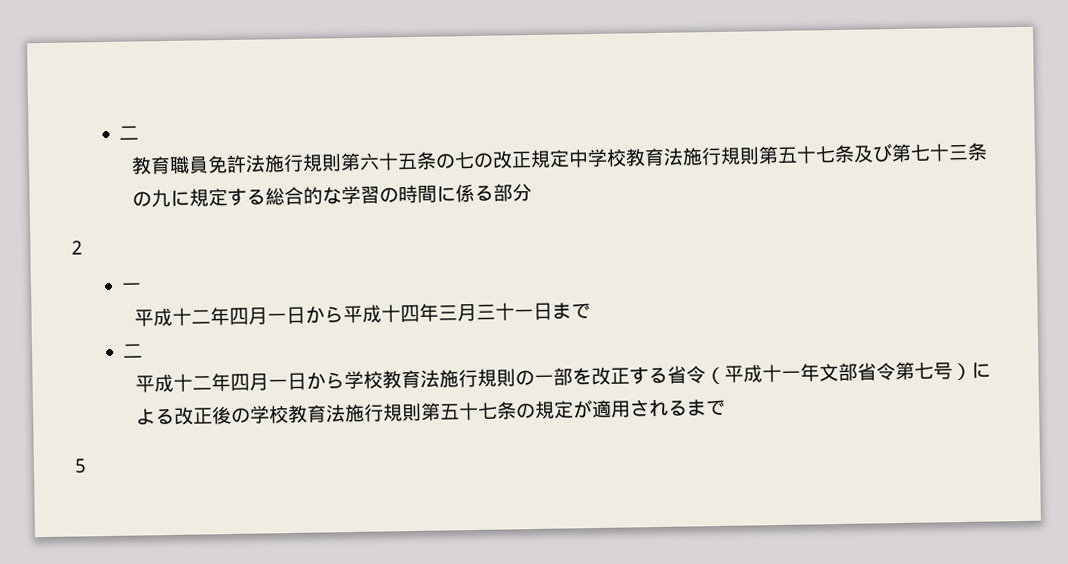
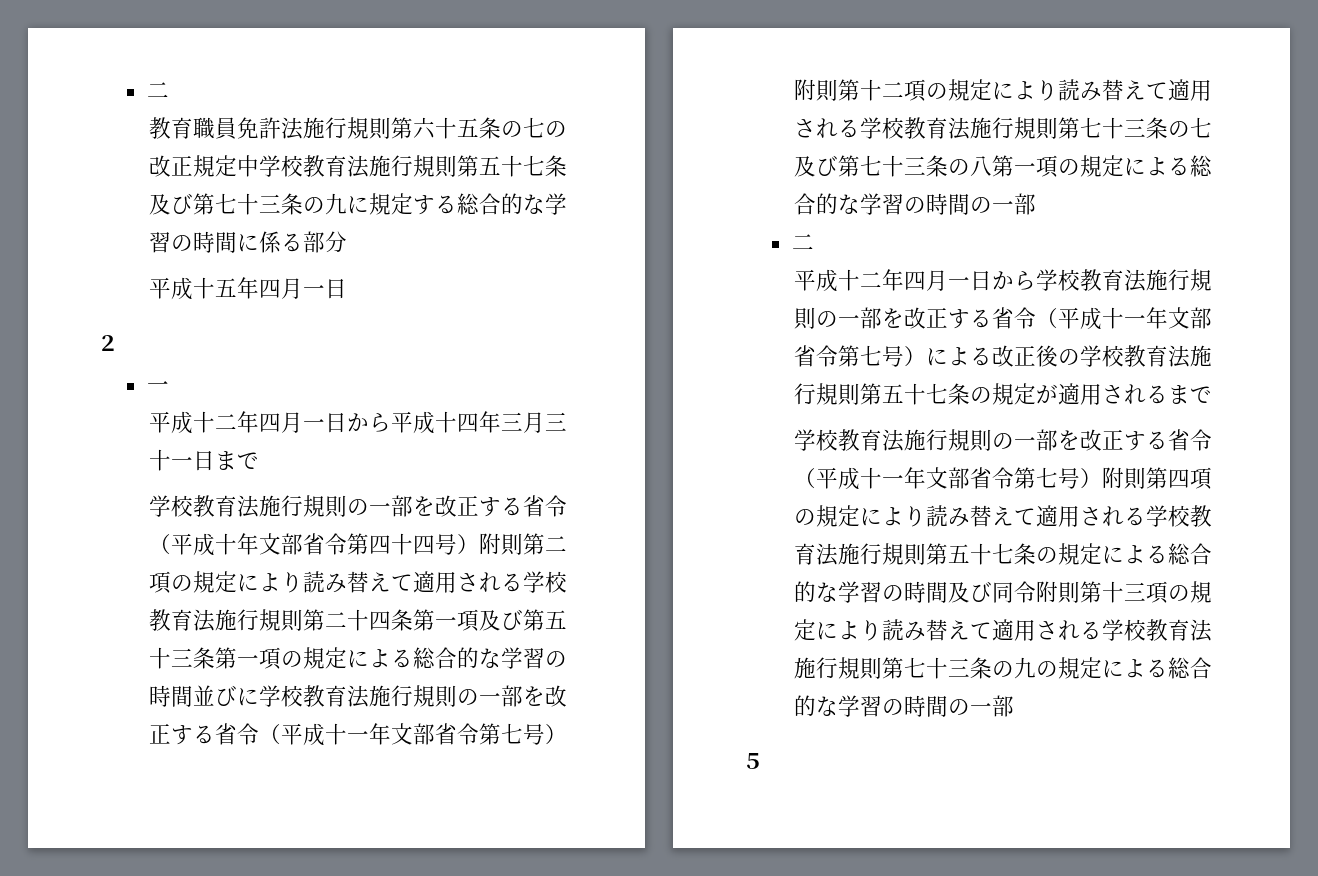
(533, 192) none -> [149,277,348,300] // 平成十五年四月一日
(592, 311) none -> [149,495,568,518] [149,533,568,556] [149,571,568,594] [149,609,568,632] [149,647,568,670] [149,685,568,708] [149,723,568,746] [794,79,1213,102] [794,117,1213,140] [794,155,1214,178] [794,193,1037,215] // 学校教育法施行規則の一部を改正する省令（平成十年文部省令第四十四号）附則第二項の規定により読み替えて適用される学校教育法施行規則第二十四条第一項及び第五十三条第一項の規定による総合的な学習の時間並びに学校教育法施行規則の一部を改正する省令（平成十一年文部省令第七号）附則第十二項の規定により読み替えて適用される学校教育法施行規則第七十三条の七及び第七十三条の八第一項の規定による総合的な学習の時間の一部
(727, 407) none -> [794,429,1213,452] [794,467,1213,490] [794,505,1213,527] [794,543,1213,566] [794,581,1213,604] [794,619,1213,642] [794,657,1213,679] [794,695,1015,717] // 学校教育法施行規則の一部を改正する省令（平成十一年文部省令第七号）附則第四項の規定により読み替えて適用される学校教育法施行規則第五十七条の規定による総合的な学習の時間及び同令附則第十三項の規定により読み替えて適用される学校教育法施行規則第七十三条の九の規定による総合的な学習の時間の一部

